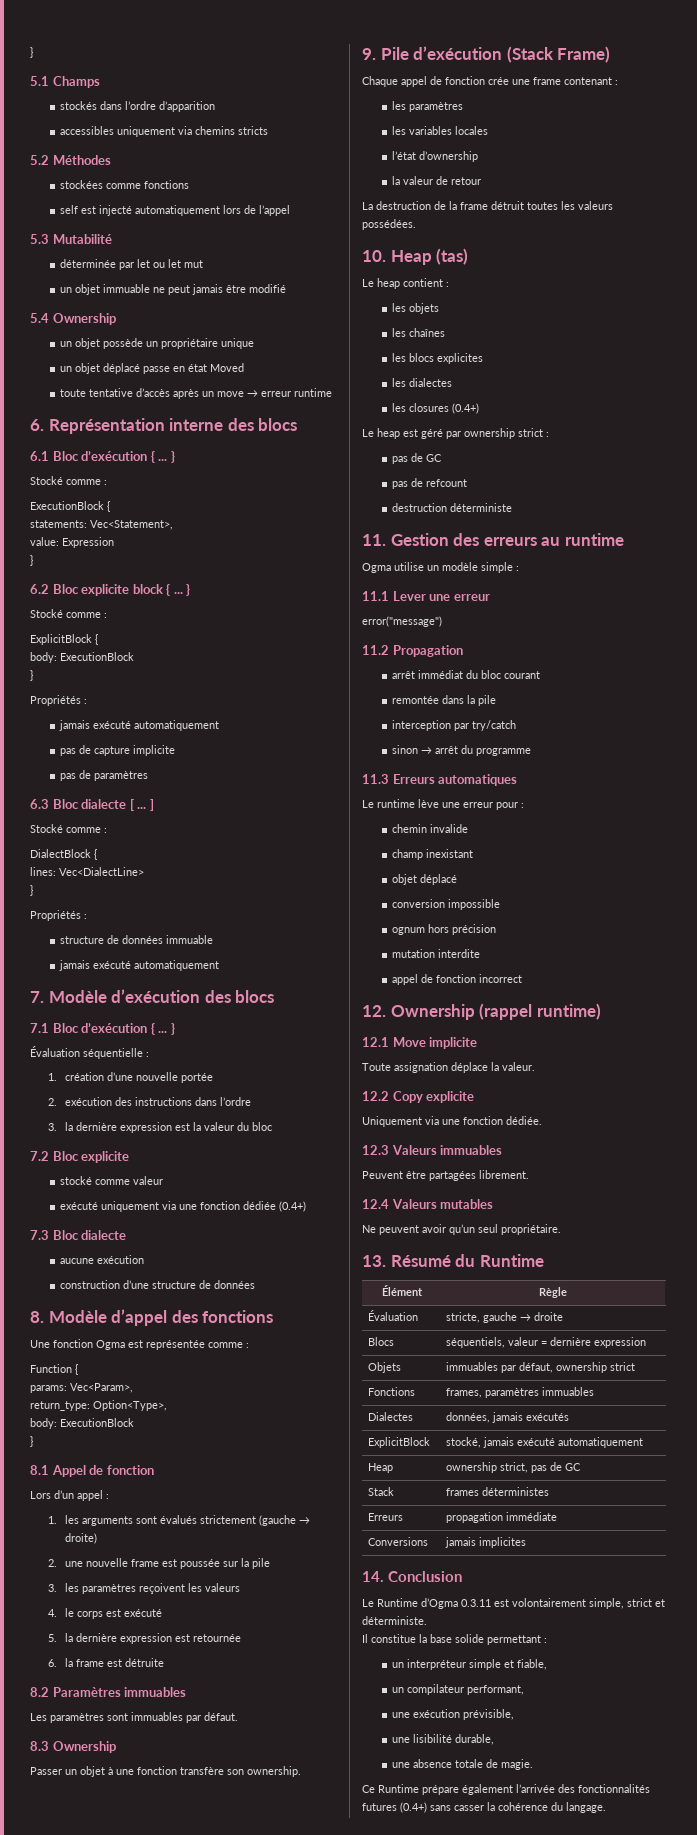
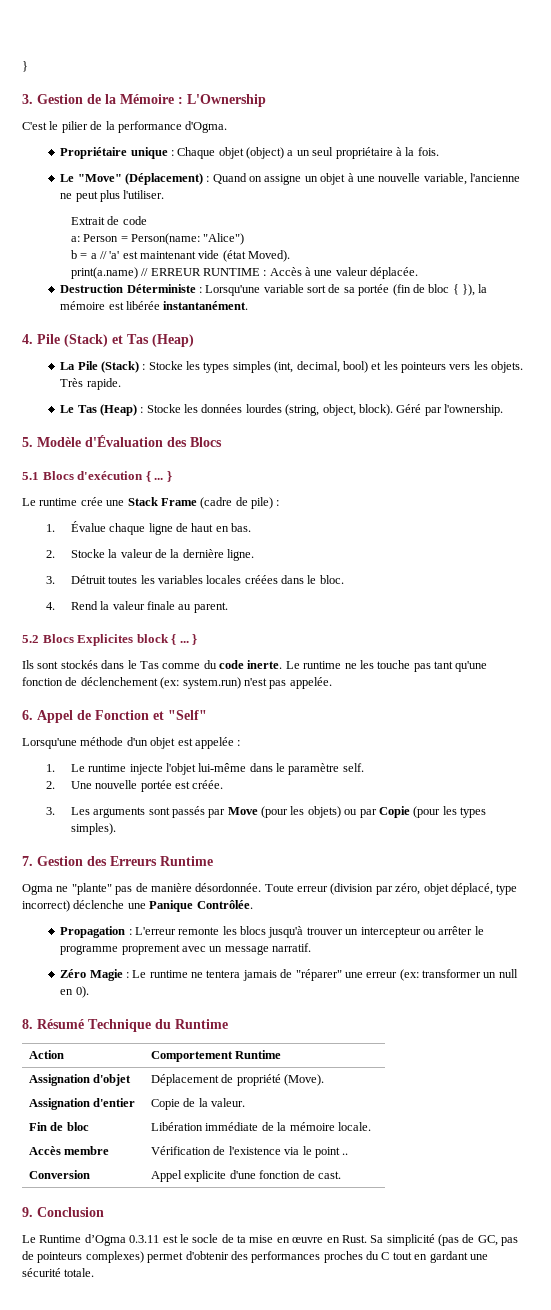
[30,47,33,58] [30,76,100,88] [59,101,215,112] [59,126,268,137] [30,155,111,165] [59,180,189,189] [59,205,290,216] [30,234,112,244] [59,259,203,270] [59,284,286,295] [30,313,116,325] [59,338,254,349] [59,363,244,374] [59,388,332,399] [30,418,298,434] [30,451,175,463] [30,476,107,485] [30,501,110,512] [30,520,173,530] [30,537,114,548] [30,555,33,566] [30,584,191,596] [30,609,107,618] [30,634,98,645] [30,652,134,663] [30,670,33,681] [30,695,87,706] [58,720,219,731] [59,745,175,756] [59,770,148,781] [30,799,154,811] [30,824,107,833] [30,849,97,860] [30,867,144,876] [30,885,33,896] [30,910,87,921] [59,935,213,944] [58,960,219,971] [30,989,275,1003] [30,1023,175,1035] [30,1046,149,1059] [47,1072,214,1083] [47,1097,252,1106] [47,1122,273,1133] [30,1151,130,1163] [59,1176,163,1185] [59,1201,306,1212] [30,1230,127,1240] [59,1255,144,1264] [59,1280,255,1289] [30,1309,274,1326] [30,1339,249,1350] [30,1364,78,1375] [30,1383,133,1393] [30,1400,167,1411] [30,1418,134,1429] [30,1436,33,1447] [30,1465,154,1477] [30,1490,109,1501] [47,1515,311,1526] [65,1533,98,1544] [47,1558,271,1569] [47,1583,241,1594] [47,1608,163,1619] [47,1633,242,1644] [47,1658,165,1667] [30,1687,187,1697] [30,1712,238,1723] [30,1741,116,1753] [30,1766,301,1777] [362,46,611,63] [362,76,618,87] [391,101,463,112] [391,126,488,135] [391,151,478,162] [391,176,481,185] [362,201,613,210] [362,219,416,230] [362,248,469,265] [362,278,449,289] [391,303,439,314] [391,328,445,337] [391,353,483,364] [391,378,452,387] [391,403,479,414] [362,428,549,439] [391,453,442,464] [391,478,467,489] [391,503,512,512] [362,533,624,546] [362,562,519,573] [362,591,490,601] [362,616,442,627] [362,645,463,657] [391,670,540,679] [391,695,496,706] [391,720,516,731] [391,745,531,756] [362,774,518,786] [362,799,524,810] [391,824,468,833] [391,849,473,860] [391,874,457,885] [391,899,500,910] [391,924,496,935] [391,949,480,958] [391,974,522,985] [362,1003,601,1020] [362,1037,478,1049] [362,1062,535,1073] [362,1091,475,1103] [362,1116,542,1127] [362,1145,503,1155] [362,1170,529,1181] [362,1199,494,1209] [362,1224,561,1235] [362,1254,544,1267] [381,1285,423,1296] [539,1287,567,1298] [368,1310,419,1321] [446,1312,564,1323] [368,1337,395,1346] [446,1337,647,1348] [368,1362,402,1373] [446,1362,636,1373] [368,1387,416,1396] [446,1387,595,1398] [368,1412,414,1421] [446,1412,570,1423] [368,1437,431,1448] [446,1437,644,1448] [368,1463,394,1473] [446,1462,582,1473] [368,1487,395,1496] [446,1487,550,1496] [368,1513,404,1521] [446,1512,558,1523] [368,1537,429,1546] [445,1537,527,1548] [362,1571,384,1582] } // 5.1 Champs // stockés dans l’ordre d’apparition // accessibles uniquement via chemins stricts // 5.2 Méthodes // stockées comme fonctions // self est injecté automatiquement lors de l’appel // 5.3 Mutabilité // déterminée par let ou let mut // un objet immuable ne peut jamais être modifié // 5.4 Ownership // un objet possède un propriétaire unique // un objet déplacé passe en état Moved // toute tentative d’accès après un move → erreur runtime // 6. Représentation interne des blocs // 6.1 Bloc d’exécution { ... } // Stocké comme : // ExecutionBlock { // statements: Vec<Statement>, // value: Expression // } // 6.2 Bloc explicite block { ... } // Stocké comme : // ExplicitBlock { // body: ExecutionBlock // } // Propriétés : // jamais exécuté automatiquement // pas de capture implicite // pas de paramètres // 6.3 Bloc dialecte [ ... ] // Stocké comme : // DialectBlock { // lines: Vec<DialectLine> // } // Propriétés : // structure de données immuable // jamais exécuté automatiquement // 7. Modèle d’exécution des blocs // 7.1 Bloc d’exécution { ... } // Évaluation séquentielle : // 1. création d’une nouvelle portée // 2. exécution des instructions dans l’ordre // 3. la dernière expression est la valeur du bloc // 7.2 Bloc explicite // stocké comme valeur // exécuté uniquement via une fonction dédiée (0.4+) // 7.3 Bloc dialecte // aucune exécution // construction d’une structure de données // 8. Modèle d’appel des fonctions // Une fonction Ogma est représentée comme : // Function { // params: Vec<Param>, // return_type: Option<Type>, // body: ExecutionBlock // } // 8.1 Appel de fonction // Lors d’un appel : // 1. les arguments sont évalués strictement (gauche → droite) // 2. une nouvelle frame est poussée sur la pile // 3. les paramètres reçoivent les valeurs // 4. le corps est exécuté // 5. la dernière expression est retournée // 6. la frame est détruite // 8.2 Paramètres immuables // Les paramètres sont immuables par défaut. // 8.3 Ownership // Passer un objet à une fonction transfère son ownership. // 9. Pile d’exécution (Stack Frame) // Chaque appel de fonction crée une frame contenant : // les paramètres // les variables locales // l’état d’ownership // la valeur de retour // La destruction de la frame détruit toutes les valeurs possédées. // 10. Heap (tas) // Le heap contient : // les objets // les chaînes // les blocs explicites // les dialectes // les closures (0.4+) // Le heap est géré par ownership strict : // pas de GC // pas de refcount // destruction déterministe // 11. Gestion des erreurs au runtime // Ogma utilise un modèle simple : // 11.1 Lever une erreur // error("message") // 11.2 Propagation // arrêt immédiat du bloc courant // remontée dans la pile // interception par try/catch // sinon → arrêt du programme // 11.3 Erreurs automatiques // Le runtime lève une erreur pour : // chemin invalide // champ inexistant // objet déplacé // conversion impossible // ognum hors précision // mutation interdite // appel de fonction incorrect // 12. Ownership (rappel runtime) // 12.1 Move implicite // Toute assignation déplace la valeur. // 12.2 Copy explicite // Uniquement via une fonction dédiée. // 12.3 Valeurs immuables // Peuvent être partagées librement. // 12.4 Valeurs mutables // Ne peuvent avoir qu’un seul propriétaire. // 13. Résumé du Runtime // Élément | Règle // Évaluation | stricte, gauche → droite // Blocs | séquentiels, valeur = dernière expression // Objets | immuables par défaut, ownership strict // Fonctions | frames, paramètres immuables // Dialectes | données, jamais exécutés // ExplicitBlock | stocké, jamais exécuté automatiquement // Heap | ownership strict, pas de GC // Stack | frames déterministes // Erreurs | propagation immédiate // Conversions | jamais implicites // 14. -> [22,61,28,72] [22,94,266,107] [22,121,228,133] [60,147,439,159] [60,173,521,185] [60,190,165,202] [70,216,147,225] [70,233,245,245] [70,250,291,262] [70,267,419,279] [60,284,488,296] [60,301,249,310] [22,334,194,347] [60,361,524,373] [60,378,121,390] [60,404,504,416] [22,435,222,447] [22,471,172,482] [22,497,280,509] [46,521,252,535] [46,549,255,561] [46,575,344,584] [46,601,228,613] [22,634,198,646] [22,660,488,672] [22,677,332,689] [22,710,207,723] [22,737,241,749] [46,763,364,775] [46,780,224,792] [46,806,487,818] [70,823,116,835] [22,856,213,866] [22,883,518,895] [22,900,253,912] [60,926,484,938] [60,943,312,955] [60,969,518,981] [60,986,89,998] [22,1019,228,1032] [29,1050,65,1059] [151,1050,282,1062] [29,1074,132,1086] [151,1074,325,1086] [29,1098,136,1110] [151,1098,246,1110] [29,1122,89,1131] [151,1122,371,1131] [29,1146,110,1155] [151,1146,349,1158] [29,1170,91,1179] [151,1170,341,1182] [22,1207,33,1217] } // 3. Gestion de la Mémoire : L'Ownership // C'est le pilier de la performance d'Ogma. // Propriétaire unique : Chaque objet (object) a un seul propriétaire à la fois. // Le "Move" (Déplacement) : Quand on assigne un objet à une nouvelle variable, l'ancienne ne peut plus l'utiliser. // Extrait de code // a: Person = Person(name: "Alice") // b = a // 'a' est maintenant vide (état Moved). // print(a.name) // ERREUR RUNTIME : Accès à une valeur déplacée. // Destruction Déterministe : Lorsqu'une variable sort de sa portée (fin de bloc { }), la mémoire est libérée instantanément. // 4. Pile (Stack) et Tas (Heap) // La Pile (Stack) : Stocke les types simples (int, decimal, bool) et les pointeurs vers les objets. Très rapide. // Le Tas (Heap) : Stocke les données lourdes (string, object, block). Géré par l'ownership. // 5. Modèle d'Évaluation des Blocs // 5.1 Blocs d'exécution { ... } // Le runtime crée une Stack Frame (cadre de pile) : // 1. Évalue chaque ligne de haut en bas. // 2. Stocke la valeur de la dernière ligne. // 3. Détruit toutes les variables locales créées dans le bloc. // 4. Rend la valeur finale au parent. // 5.2 Blocs Explicites block { ... } // Ils sont stockés dans le Tas comme du code inerte. Le runtime ne les touche pas tant qu'une fonction de déclenchement (ex: system.run) n'est pas appelée. // 6. Appel de Fonction et "Self" // Lorsqu'une méthode d'un objet est appelée : // 1. Le runtime injecte l'objet lui-même dans le paramètre self. // 2. Une nouvelle portée est créée. // 3. Les arguments sont passés par Move (pour les objets) ou par Copie (pour les types simples). // 7. Gestion des Erreurs Runtime // Ogma ne "plante" pas de manière désordonnée. Toute erreur (division par zéro, objet déplacé, type incorrect) déclenche une Panique Contrôlée. // Propagation : L'erreur remonte les blocs jusqu'à trouver un intercepteur ou arrêter le programme proprement avec un message narratif. // Zéro Magie : Le runtime ne tentera jamais de "réparer" une erreur (ex: transformer un null en 0). // 8. Résumé Technique du Runtime // Action | Comportement Runtime // Assignation d'objet | Déplacement de propriété (Move). // Assignation d'entier | Copie de la valeur. // Fin de bloc | Libération immédiate de la mémoire locale. // Accès membre | Vérification de l'existence via le point .. // Conversion | Appel explicite d'une fonction de cast. // 9.
[512,1598,665,1609] [362,1616,427,1625] [362,1634,547,1645] [391,1659,547,1670] [391,1684,524,1695] [391,1709,514,1720] [391,1734,494,1745] [391,1759,533,1770] [362,1784,650,1795] [362,1802,606,1813] volontairement simple, strict et déterministe. // Il constitue la base solide permettant : // un interpréteur simple et fiable, // un compilateur performant, // une exécution prévisible, // une lisibilité durable, // une absence totale de magie. // Ce Runtime prépare également l’arrivée des fonctionnalités futures (0.4+) sans casser la cohérence du langage. -> [179,1234,519,1246] [22,1251,488,1263] [22,1268,95,1277] le socle de ta mise en œuvre en Rust. Sa simplicité (pas de GC, pas de pointeurs complexes) permet d'obtenir des performances proches du C tout en gardant une sécurité totale.

